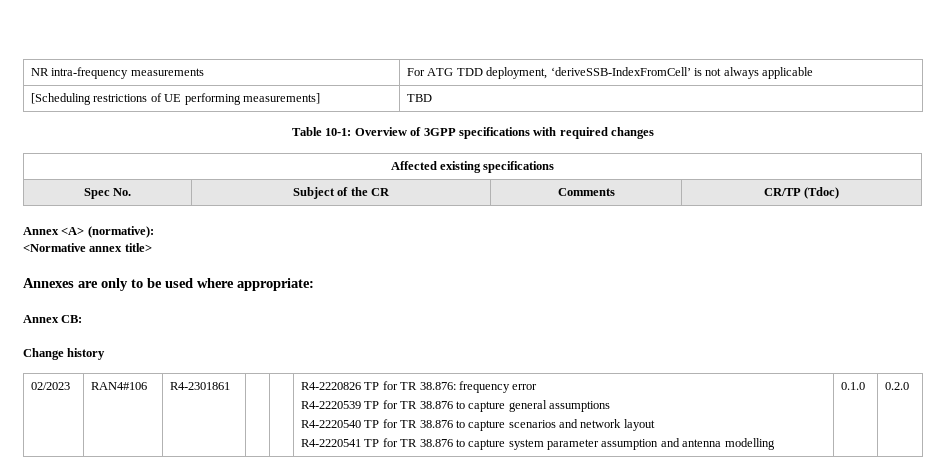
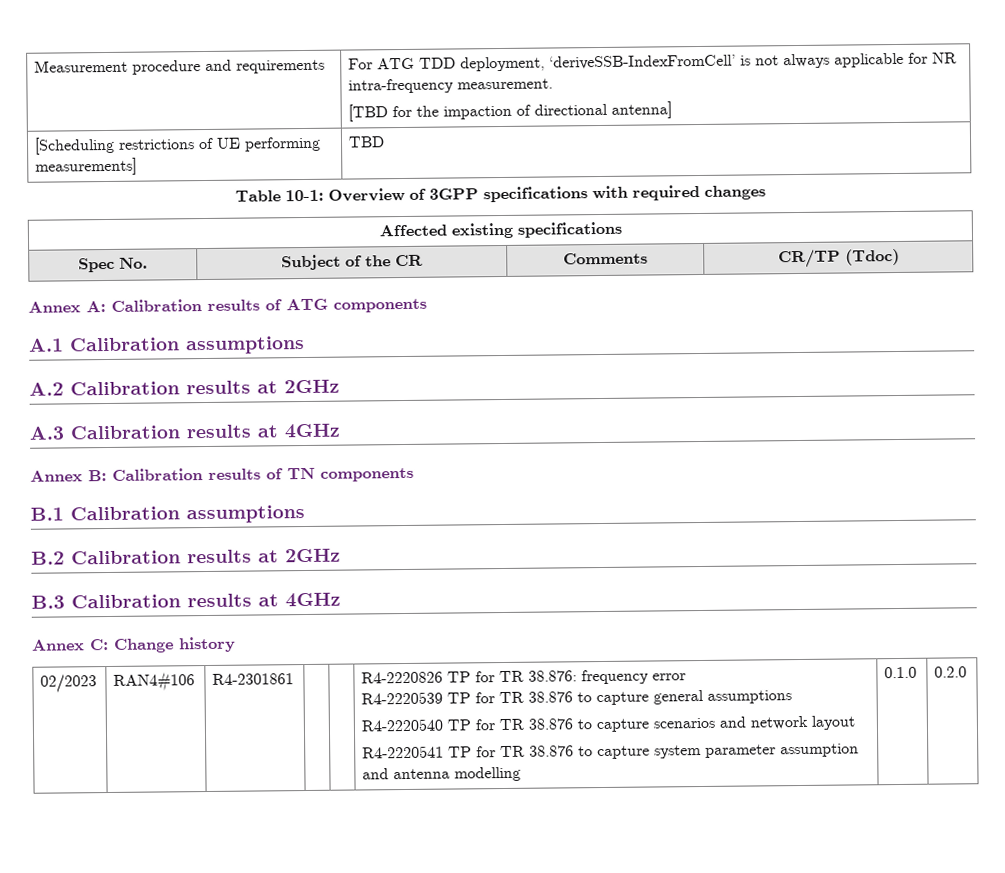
[31,67,204,79] NR intra-frequency measurements -> [34,59,326,75] Measurement procedure and requirements
(814, 73) none -> [908,52,958,64] [348,78,554,94] [348,101,673,122] for NR intra-frequency measurement. // [TBD for the impaction of directional antenna]
[61,226,154,238] [23,243,152,252] [23,278,314,291] [23,315,83,323] <A> (normative): // <Normative annex title> // Annexes are only to be used where appropriate: // Annex CB: // -> [86,298,427,313] [28,336,305,355] [29,379,340,396] [29,423,341,440] [30,467,414,482] [30,505,305,524] [31,548,341,565] [31,592,341,609] [32,639,109,651] A: Calibration results of ATG components // A.1 Calibration assumptions // A.2 Calibration results at 2GHz // A.3 Calibration results at 4GHz // Annex B: Calibration results of TN components // B.1 Calibration assumptions // B.2 Calibration results at 2GHz // B.3 Calibration results at 4GHz // Annex C:

